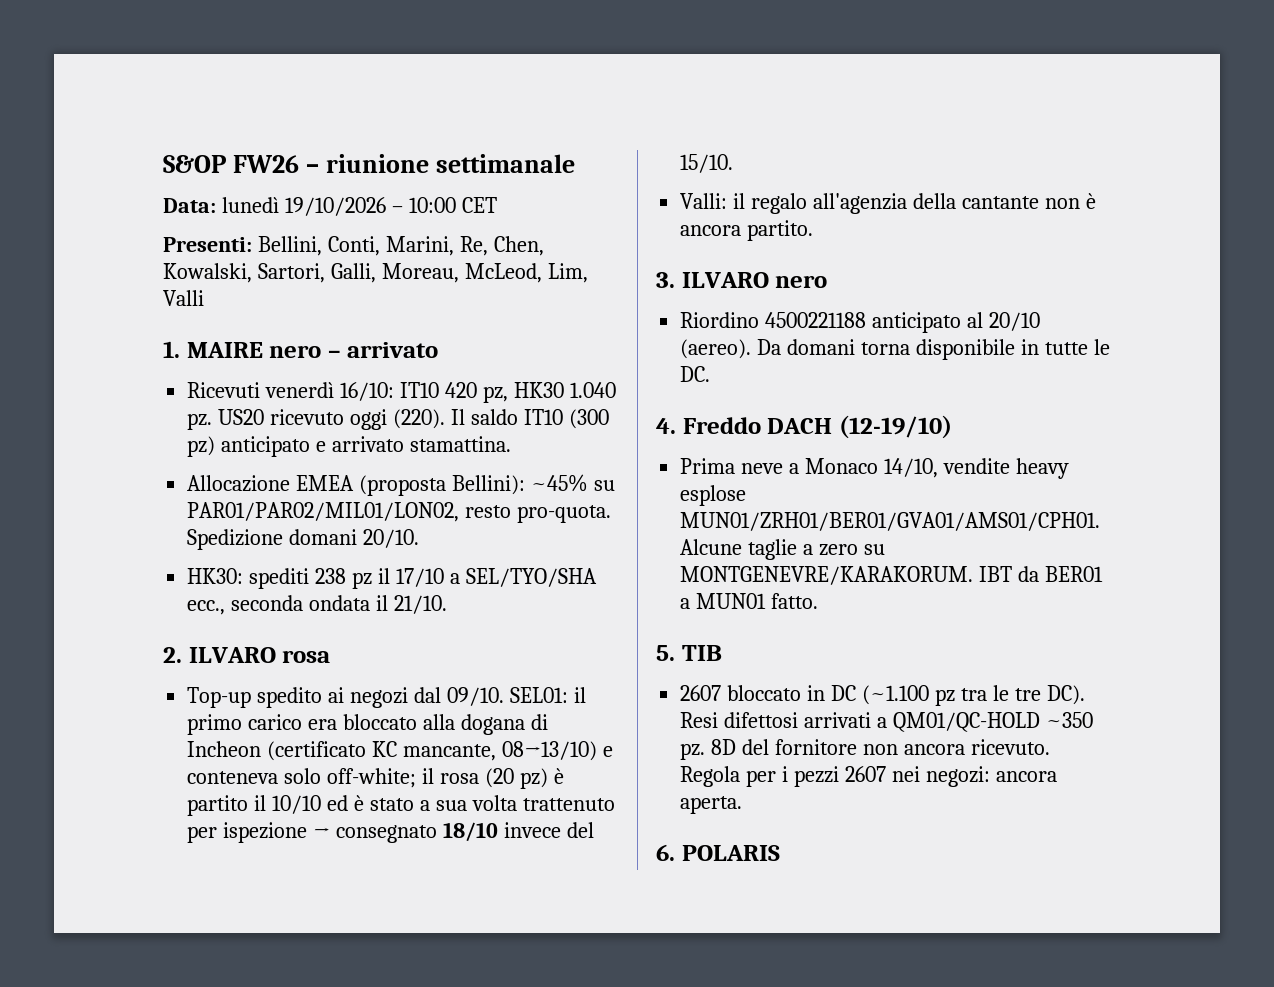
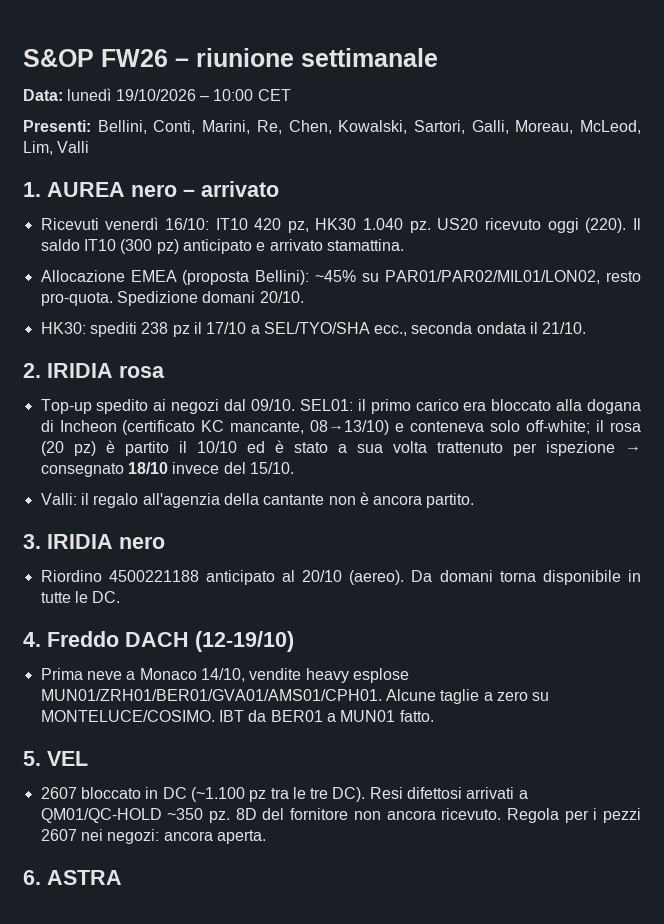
[186,342,263,358] MAIRE -> [47,182,125,197] AUREA
[188,647,276,663] ILVARO -> [47,363,113,378] IRIDIA
[681,272,769,288] ILVARO -> [47,534,113,549] IRIDIA
[680,566,974,585] MONTGENEVRE/KARAKORUM. -> [40,710,215,722] MONTELUCE/COSIMO.
[681,645,722,661] TIB -> [47,751,88,766] VEL
[681,845,780,861] POLARIS -> [47,870,122,885] ASTRA

